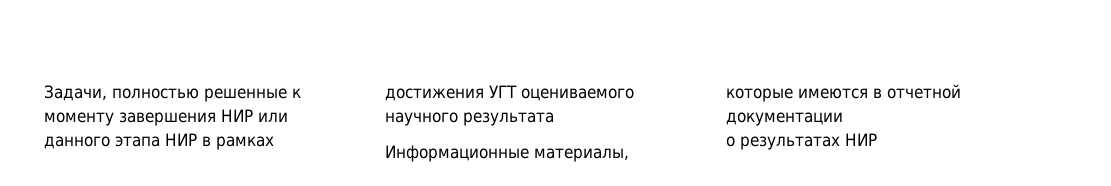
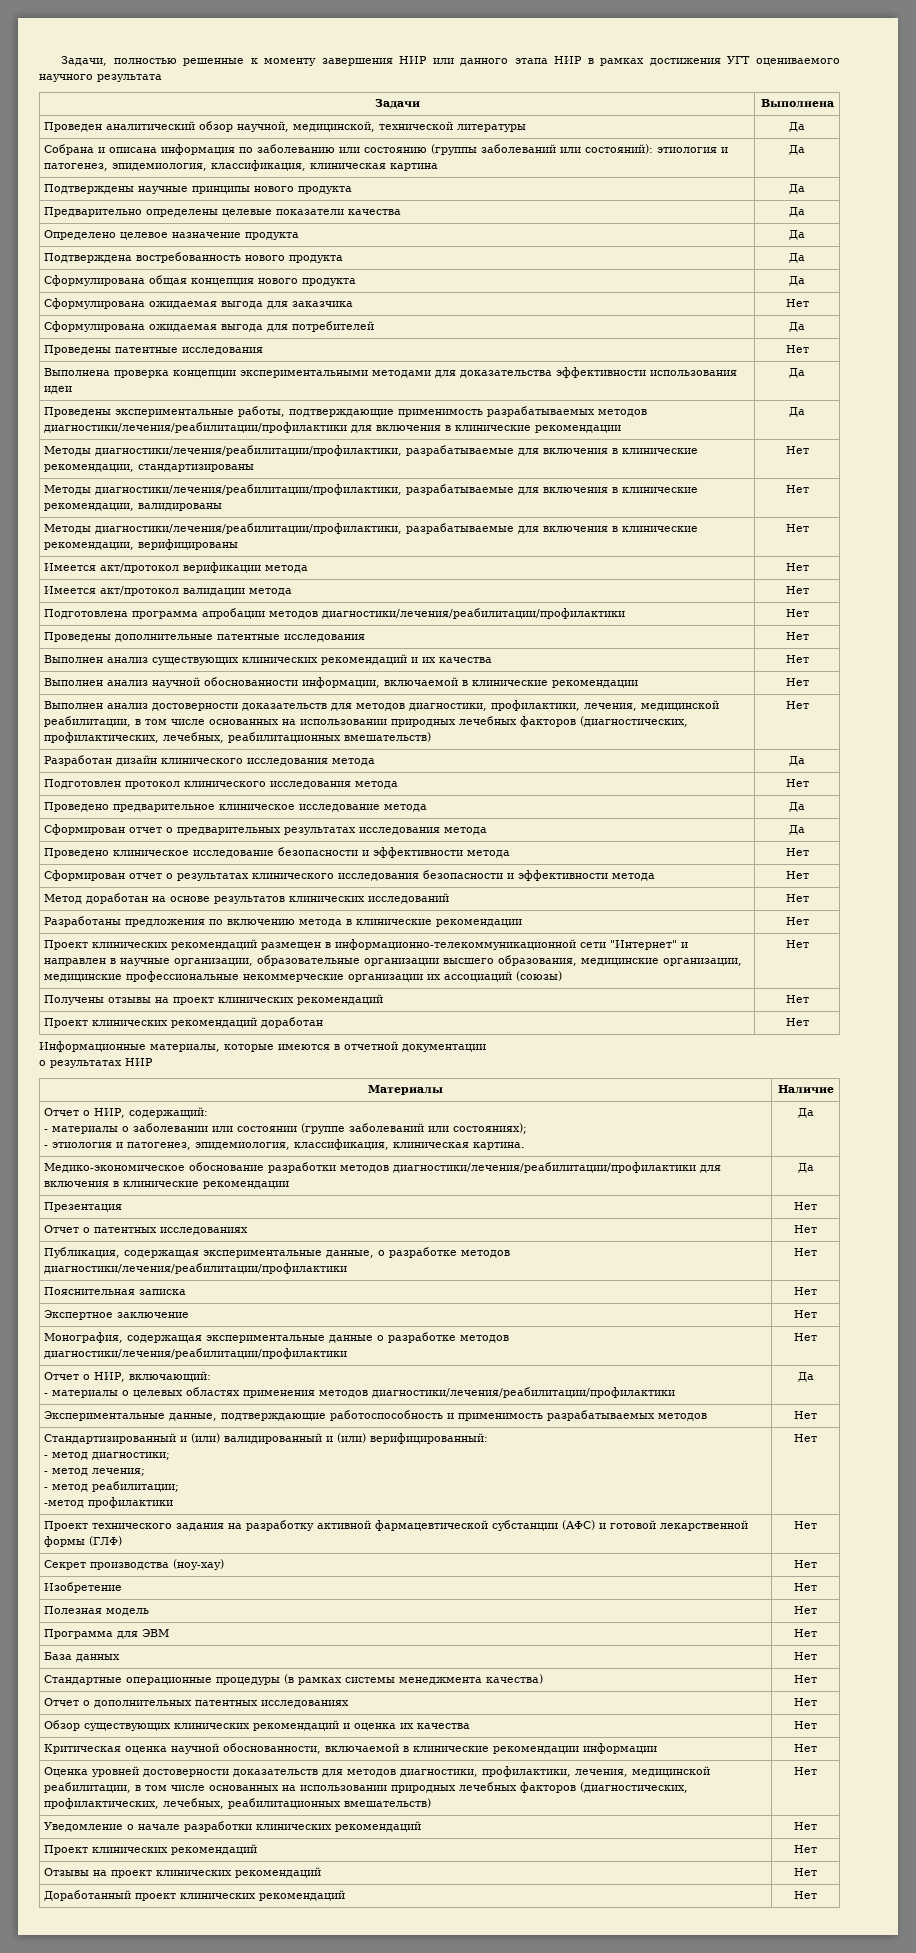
(554, 119) none -> [374,99,420,109] [760,99,834,108] [44,121,527,132] [789,122,805,132] [44,144,729,155] [44,160,439,171] [789,145,805,155] [44,184,353,194] [789,184,805,194] [44,207,402,217] [789,207,805,217] [44,230,300,240] [789,230,805,240] [44,252,344,263] [789,253,805,263] [44,275,357,286] [789,276,805,286] [44,298,354,309] [785,299,809,307] [44,321,375,332] [789,322,805,332] [44,345,264,355] [785,345,809,353] [44,367,738,378] [44,386,73,394] [789,368,805,378] [44,406,648,417] [44,422,622,433] [789,407,805,417] [44,445,699,456] [44,464,255,472] [785,446,809,454] [44,484,699,495] [44,503,223,511] [785,485,809,493] [44,523,699,534] [44,539,239,550] [785,524,809,532] [44,562,309,573] [785,563,809,571] [44,586,293,596] [785,586,809,594] [44,608,626,619] [785,609,809,617] [44,632,366,642] [785,632,809,640] [44,654,493,665] [785,655,809,663] [44,677,639,688] [785,678,809,686] [44,700,720,711] [44,716,689,727] [44,732,432,743] [785,701,809,709] [44,755,376,766] [789,756,805,766] [44,779,399,789] [785,779,809,787] [44,802,428,812] [789,802,805,812] [44,824,488,835] [789,825,805,835] [44,847,511,858] [785,848,809,856] [44,870,656,881] [785,871,809,879] [44,893,450,904] [785,894,809,902] [44,916,523,927] [785,917,809,925] [44,939,689,950] [44,955,743,966] [44,971,563,982] [785,940,809,948] [44,994,384,1005] [785,995,809,1003] [44,1017,324,1028] [785,1018,809,1026] // Задачи | Выполнена // Проведен аналитический обзор научной, медицинской, технической литературы | Да // Собрана и описана информация по заболеванию или состоянию (группы заболеваний или состояний): этиология и патогенез, эпидемиология, классификация, клиническая картина | Да // Подтверждены научные принципы нового продукта | Да // Предварительно определены целевые показатели качества | Да // Определено целевое назначение продукта | Да // Подтверждена востребованность нового продукта | Да // Сформулирована общая концепция нового продукта | Да // Сформулирована ожидаемая выгода для заказчика | Нет // Сформулирована ожидаемая выгода для потребителей | Да // Проведены патентные исследования | Нет // Выполнена проверка концепции экспериментальными методами для доказательства эффективности использования идеи | Да // Проведены экспериментальные работы, подтверждающие применимость разрабатываемых методов диагностики/лечения/реабилитации/профилактики для включения в клинические рекомендации | Да // Методы диагностики/лечения/реабилитации/профилактики, разрабатываемые для включения в клинические рекомендации, стандартизированы | Нет // Методы диагностики/лечения/реабилитации/профилактики, разрабатываемые для включения в клинические рекомендации, валидированы | Нет // Методы диагностики/лечения/реабилитации/профилактики, разрабатываемые для включения в клинические рекомендации, верифицированы | Нет // Имеется акт/протокол верификации метода | Нет // Имеется акт/протокол валидации метода | Нет // Подготовлена программа апробации методов диагностики/лечения/реабилитации/профилактики | Нет // Проведены дополнительные патентные исследования | Нет // Выполнен анализ существующих клинических рекомендаций и их качества | Нет // Выполнен анализ научной обоснованности информации, включаемой в клинические рекомендации | Нет // Выполнен анализ достоверности доказательств для методов диагностики, профилактики, лечения, медицинской реабилитации, в том числе основанных на использовании природных лечебных факторов (диагностических, профилактических, лечебных, реабилитационных вмешательств) | Нет // Разработан дизайн клинического исследования метода | Да // Подготовлен протокол клинического исследования метода | Нет // Проведено предварительное клиническое исследование метода | Да // Сформирован отчет о предварительных результатах исследования метода | Да // Проведено клиническое исследование безопасности и эффективности метода | Нет // Сформирован отчет о результатах клинического исследования безопасности и эффективности метода | Нет // Метод доработан на основе результатов клинических исследований | Нет // Разработаны предложения по включению метода в клинические рекомендации | Нет // Проект клинических рекомендаций размещен в информационно-телекоммуникационной сети "Интернет" и направлен в научные организации, образовательные организации высшего образования, медицинские организации, медицинские профессиональные некоммерческие организации их ассоциаций (союзы) | Нет // Получены отзывы на проект клинических рекомендаций | Нет // Проект клинических рекомендаций доработан | Нет
(877, 139) none -> [368,1085,443,1095] [777,1085,834,1094] [44,1107,209,1118] [44,1123,528,1134] [44,1139,526,1150] [797,1108,814,1118] [44,1162,722,1173] [44,1181,290,1189] [797,1163,814,1173] [44,1202,123,1212] [794,1202,817,1210] [44,1225,249,1235] [794,1225,817,1233] [44,1247,511,1258] [44,1263,348,1274] [794,1248,817,1256] [44,1287,187,1295] [794,1287,817,1295] [44,1310,190,1320] [794,1310,817,1318] [44,1332,510,1343] [44,1348,348,1359] [794,1333,817,1341] [44,1371,212,1382] [44,1387,676,1398] [797,1372,814,1382] [44,1410,708,1421] [794,1411,817,1419] [44,1433,489,1444] [44,1452,171,1460] [44,1468,146,1476] [44,1481,180,1492] [44,1497,174,1508] [794,1434,817,1442] [44,1520,749,1531] [44,1536,123,1547] [794,1521,817,1529] [44,1559,225,1570] [794,1560,817,1568] [44,1582,123,1593] [794,1583,817,1591] [44,1606,150,1616] [794,1606,817,1614] [44,1629,170,1639] [794,1629,817,1637] [44,1652,121,1662] [794,1652,817,1660] [44,1674,544,1685] [794,1675,817,1683] [44,1698,350,1708] [794,1698,817,1706] [44,1720,471,1731] [794,1721,817,1729] [44,1743,658,1754] [794,1744,817,1752] [44,1766,711,1777] [44,1782,689,1793] [44,1798,432,1809] [794,1767,817,1775] [44,1821,422,1832] [794,1822,817,1830] [44,1844,258,1855] [794,1845,817,1853] [44,1867,322,1878] [794,1868,817,1876] [44,1890,346,1901] [794,1891,817,1899] // Материалы | Наличие // Отчет о НИР, содержащий: // - материалы о заболевании или состоянии (группе заболеваний или состояниях); // - этиология и патогенез, эпидемиология, классификация, клиническая картина. | Да // Медико-экономическое обоснование разработки методов диагностики/лечения/реабилитации/профилактики для включения в клинические рекомендации | Да // Презентация | Нет // Отчет о патентных исследованиях | Нет // Публикация, содержащая экспериментальные данные, о разработке методов диагностики/лечения/реабилитации/профилактики | Нет // Пояснительная записка | Нет // Экспертное заключение | Нет // Монография, содержащая экспериментальные данные о разработке методов диагностики/лечения/реабилитации/профилактики | Нет // Отчет о НИР, включающий: // - материалы о целевых областях применения методов диагностики/лечения/реабилитации/профилактики | Да // Экспериментальные данные, подтверждающие работоспособность и применимость разрабатываемых методов | Нет // Стандартизированный и (или) валидированный и (или) верифицированный: // - метод диагностики; // - метод лечения; // - метод реабилитации; // -метод профилактики | Нет // Проект технического задания на разработку активной фармацевтической субстанции (АФС) и готовой лекарственной формы (ГЛФ) | Нет // Секрет производства (ноу-хау) | Нет // Изобретение | Нет // Полезная модель | Нет // Программа для ЭВМ | Нет // База данных | Нет // Стандартные операционные процедуры (в рамках системы менеджмента качества) | Нет // Отчет о дополнительных патентных исследованиях | Нет // Обзор существующих клинических рекомендаций и оценка их качества | Нет // Критическая оценка научной обоснованности, включаемой в клинические рекомендации информации | Нет // Оценка уровней достоверности доказательств для методов диагностики, профилактики, лечения, медицинской реабилитации, в том числе основанных на использовании природных лечебных факторов (диагностических, профилактических, лечебных, реабилитационных вмешательств) | Нет // Уведомление о начале разработки клинических рекомендаций | Нет // Проект клинических рекомендаций | Нет // Отзывы на проект клинических рекомендаций | Нет // Доработанный проект клинических рекомендаций | Нет

